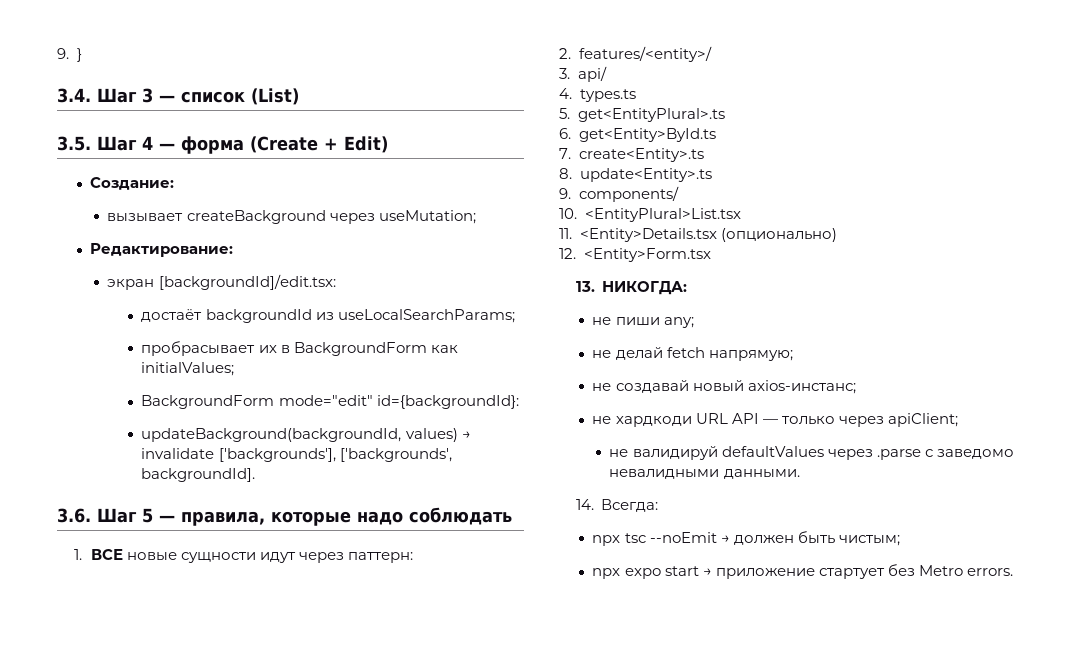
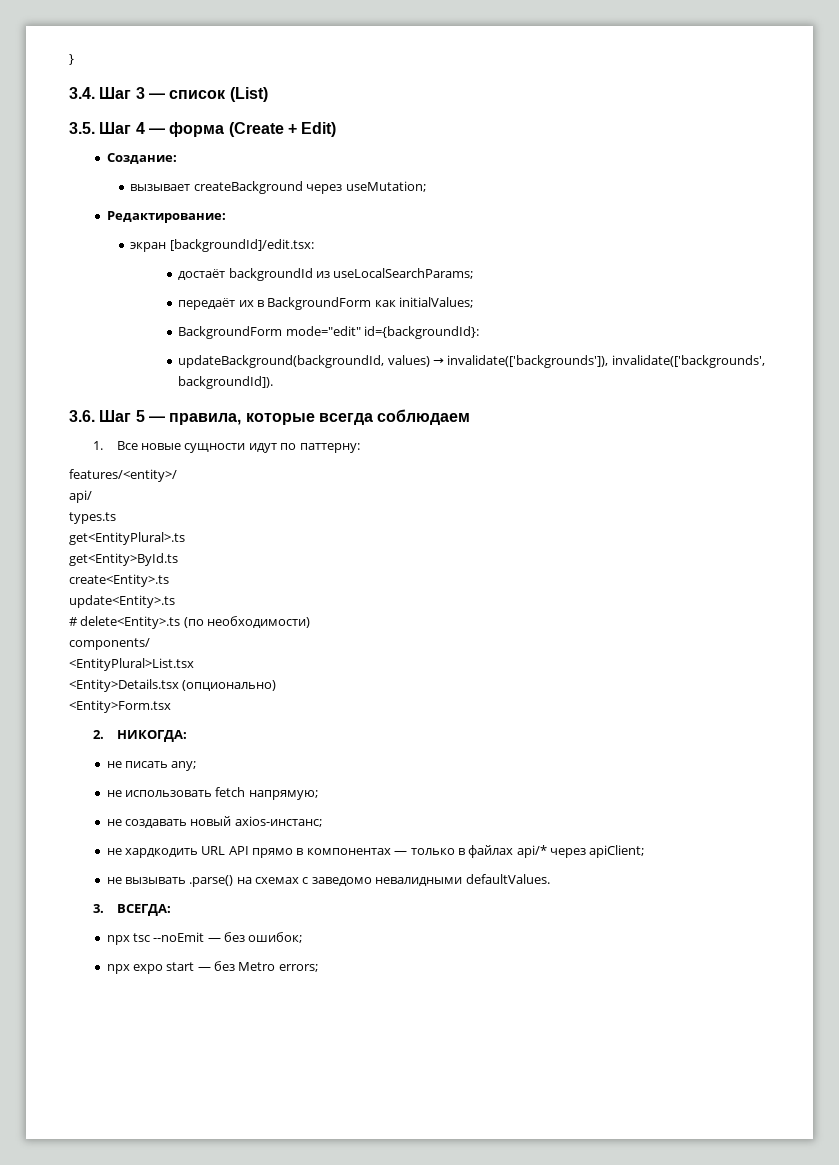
[57,48,69,59] 9. -> (69, 59) none
[141,341,256,356] пробрасывает -> [178,298,236,310] передаёт
[141,448,452,462] [141,468,256,482] invalidate ['backgrounds'], ['backgrounds', backgroundId]. -> [447,355,765,368] [178,376,274,389] invalidate(['backgrounds']), invalidate(['backgrounds', backgroundId]).
[357,507,512,525] надо соблюдать -> [318,409,471,425] всегда соблюдаем
[90,549,123,560] ВСЕ -> [116,441,138,450] Все
[299,552,414,563] [559,48,571,59] через паттерн: // 2. -> [280,443,360,453] по паттерну: //
[559,68,570,79] 3. -> (177, 475) none
[559,88,572,99] 4. -> (92, 496) none
[559,108,570,119] 5. -> (116, 518) none
[559,128,571,139] 6. -> (185, 538) none
[559,148,571,159] 7. -> (178, 559) none
[559,168,572,179] 8. -> (169, 580) none
[559,188,571,199] 9. -> [69,616,311,629] # delete<Entity>.ts (по необходимости) //
[559,208,577,219] 10. -> (150, 644) none
[559,228,572,239] 11. -> (194, 664) none
[559,248,576,259] 12. -> (277, 685) none
[575,281,595,292] 13. -> [92,730,104,739] 2.
[615,317,660,325] пиши -> [124,761,168,768] писать
[615,347,663,360] делай -> [124,790,212,797] использовать
[615,380,689,393] создавай -> [124,819,187,828] создавать
[615,416,692,427] хардкоди -> [124,848,198,858] хардкодить
[762,413,958,427] [609,446,1014,460] [609,469,800,479] [575,499,659,512] — только через apiClient; // не валидируй defaultValues через .parse с заведомо невалидными данными. // 14. Всегда: -> [252,845,645,858] [106,874,550,887] [92,904,171,916] прямо в компонентах — только в файлах api/* через apiClient; // не вызывать .parse() на схемах с заведомо невалидными defaultValues. // 3. ВСЕГДА:
[720,531,900,546] → должен быть чистым; -> [207,932,303,943] — без ошибок;
[702,568,885,579] → приложение стартует -> [197,967,211,971] —
[966,568,1013,576] errors. -> [278,964,318,972] errors;

